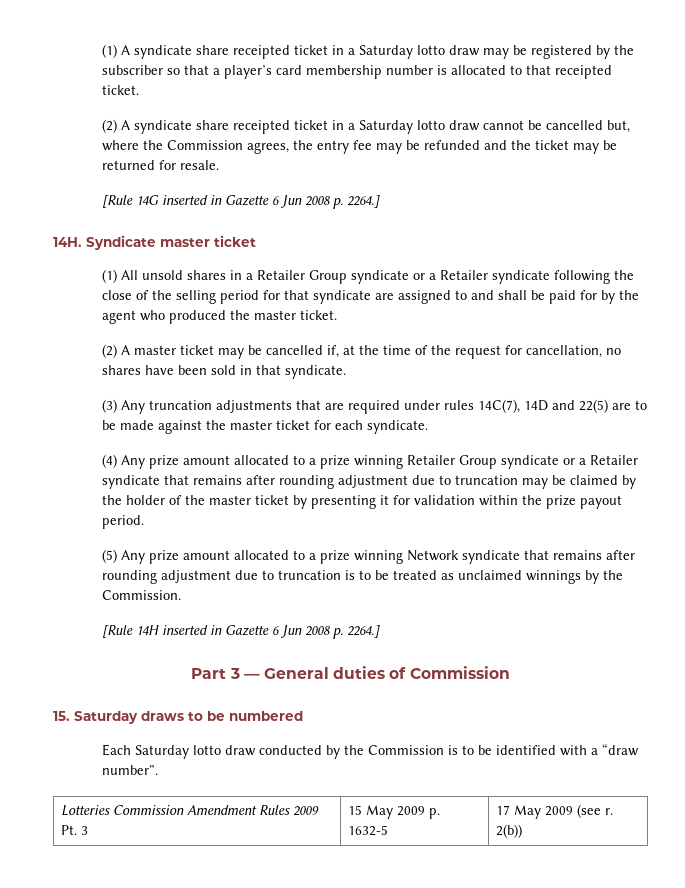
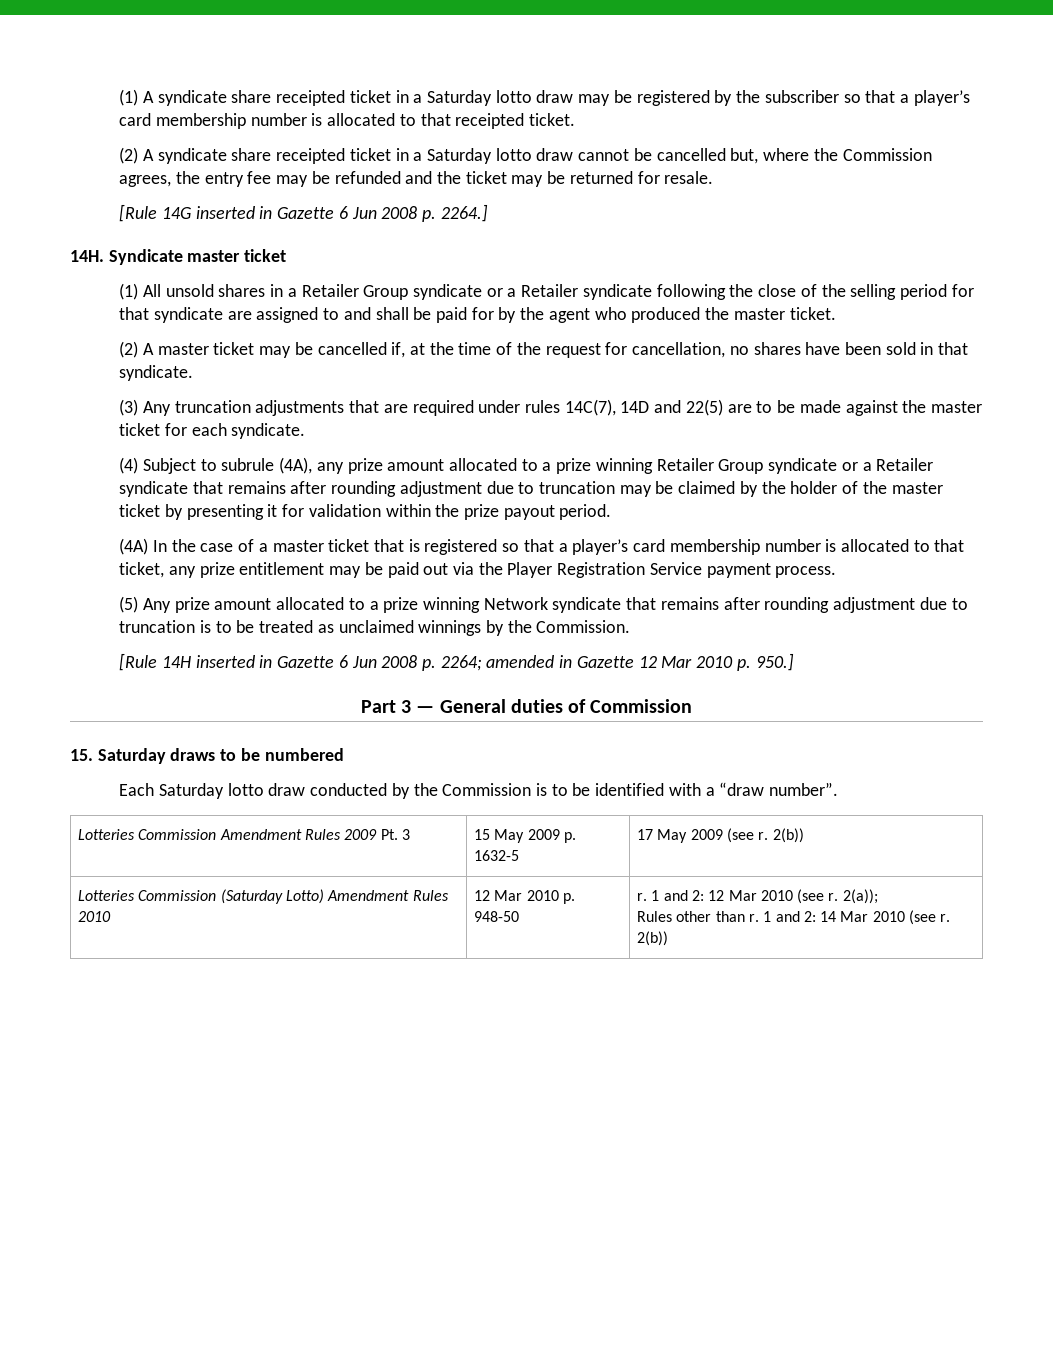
[121,455,146,469] Any -> [142,457,344,474] Subject to subrule (4A), any
(145, 522) none -> [119,538,965,555] [119,562,837,578] // (4A) In the case of a master ticket that is registered so that a player’s card membership number is allocated to that ticket, any prize entitlement may be paid out via the Player Registration Service payment process.
[347,625,381,638] 2264.] -> [440,653,794,671] 2264; amended in Gazette 12 Mar 2010 p. 950.]
(522, 831) none -> [77,889,449,904] [77,911,111,922] [473,890,575,904] [473,911,519,922] [636,889,878,904] [636,910,951,925] [636,931,668,946] // Lotteries Commission (Saturday Lotto) Amendment Rules 2010 | 12 Mar 2010 p. 948-50 | r. 1 and 2: 12 Mar 2010 (see r. 2(a)); // Rules other than r. 1 and 2: 14 Mar 2010 (see r. 2(b))

